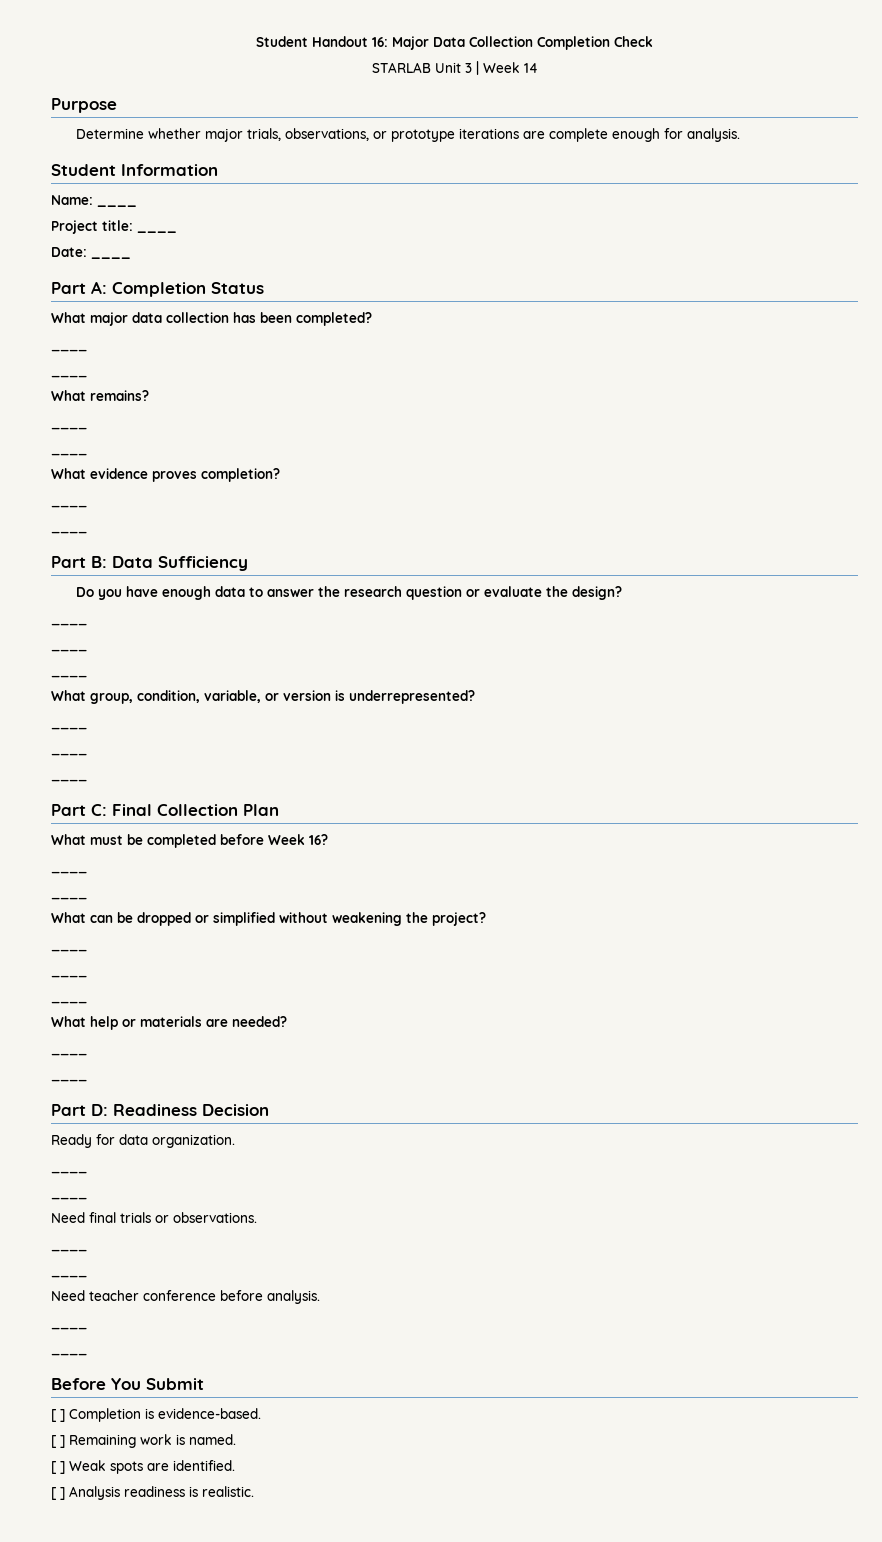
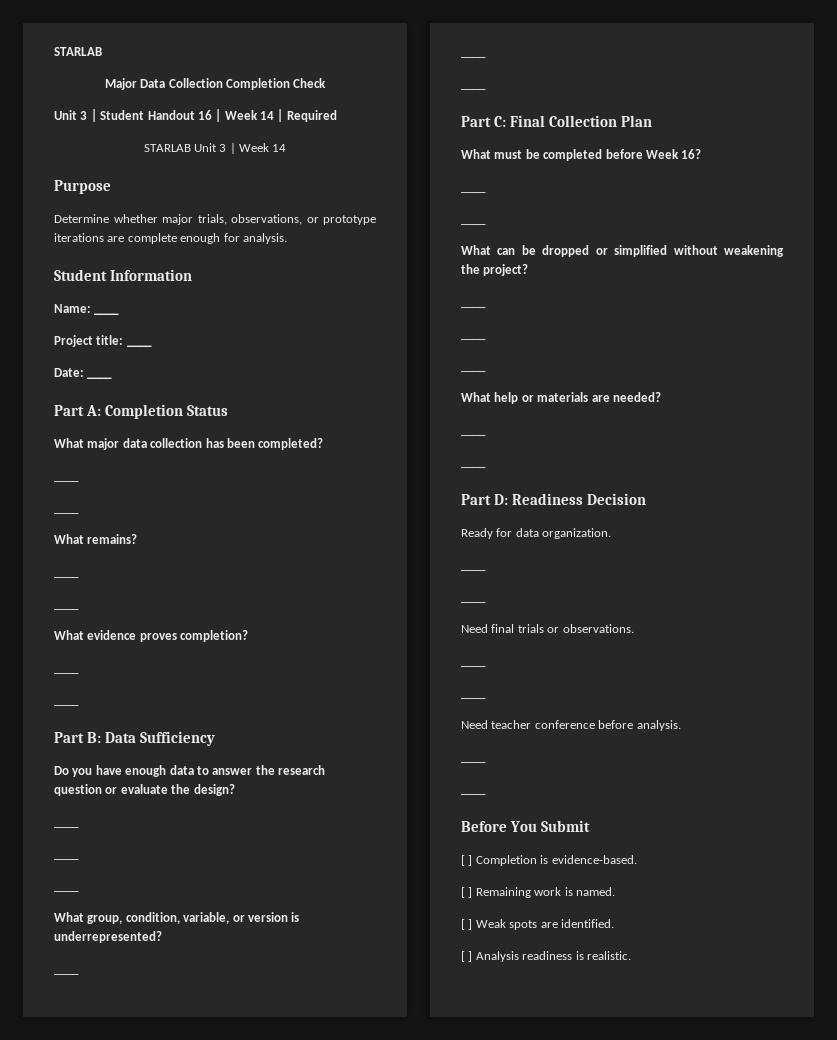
[256,36,388,47] Student Handout 16: -> [54,47,102,56] STARLAB //
(653, 41) none -> [54,109,337,122] // Unit 3 | Student Handout 16 | Week 14 | Required

